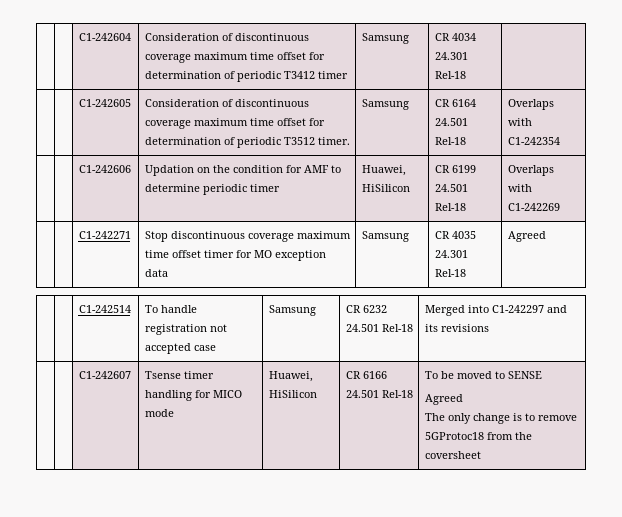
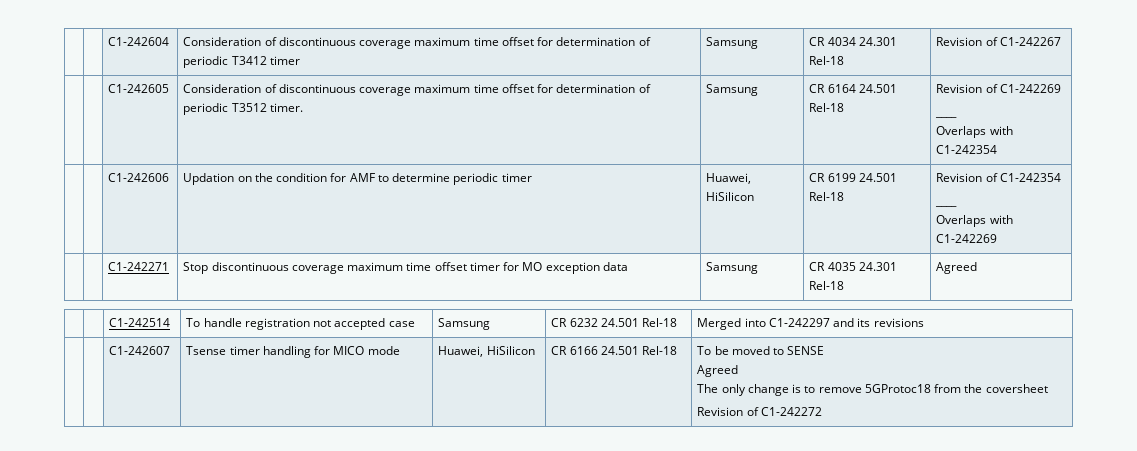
(466, 75) none -> [936,37,1061,46] Revision of C1-242267
(466, 141) none -> [936,84,1061,93] [935,116,958,118] Revision of C1-242269 // ____ //
(466, 207) none -> [936,173,1061,182] [935,205,958,207] Revision of C1-242354 // ____ //
(481, 455) none -> [697,407,822,416] // Revision of C1-242272

